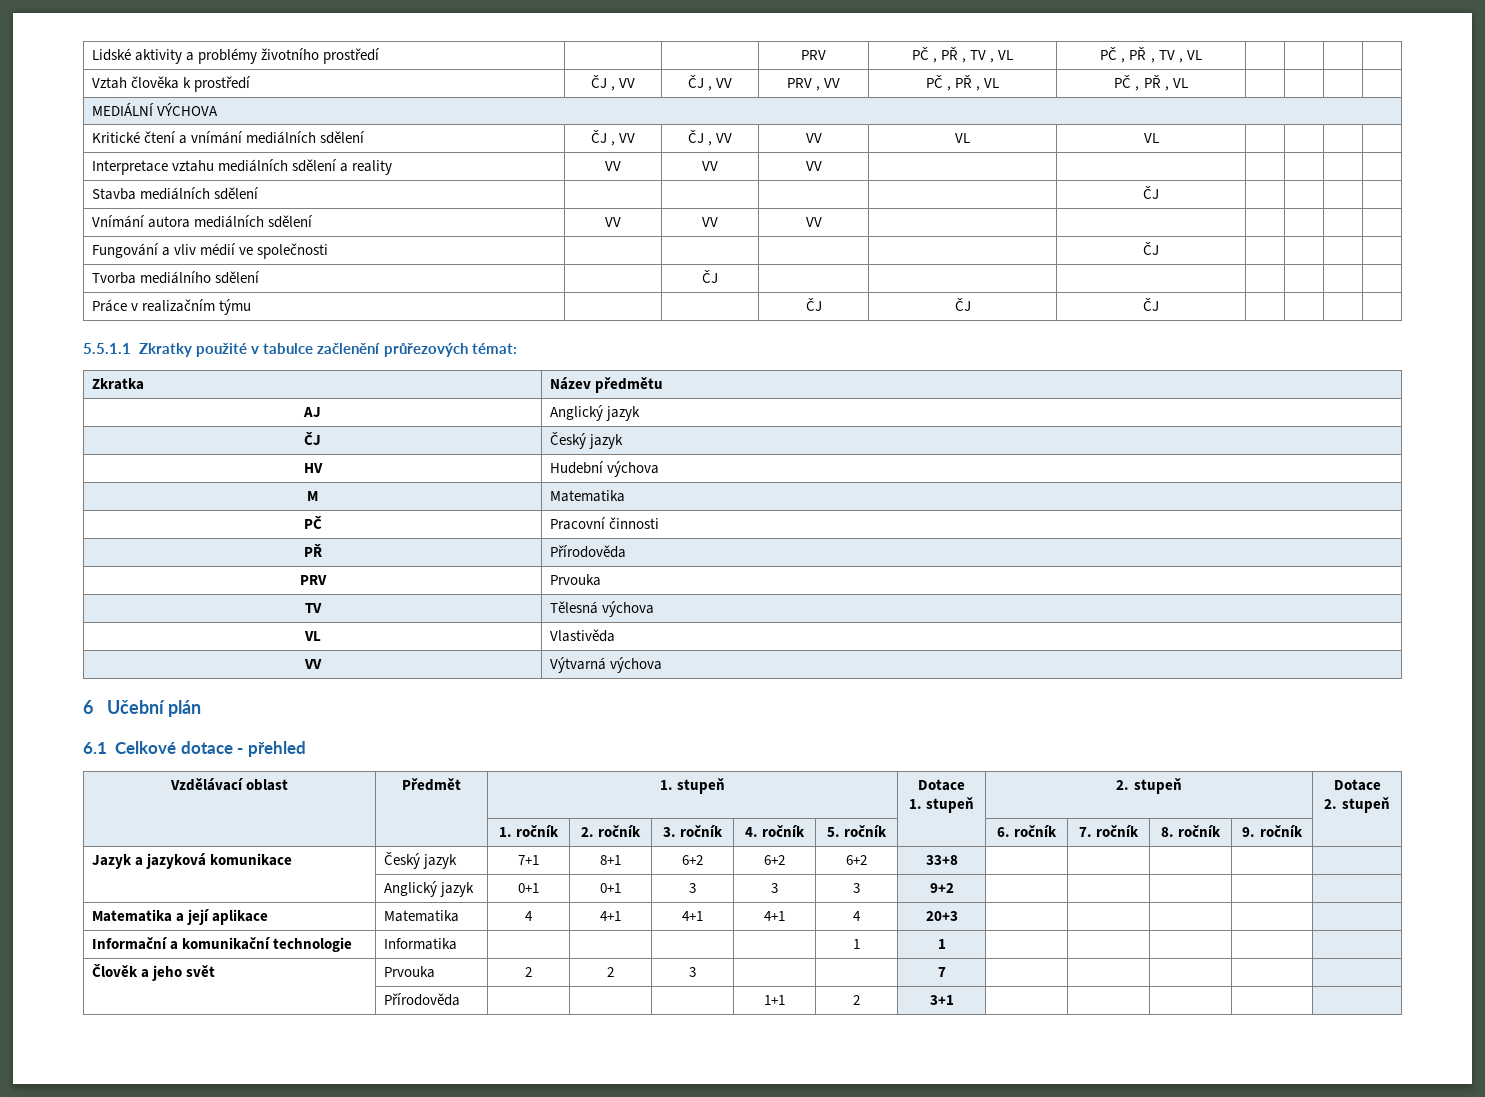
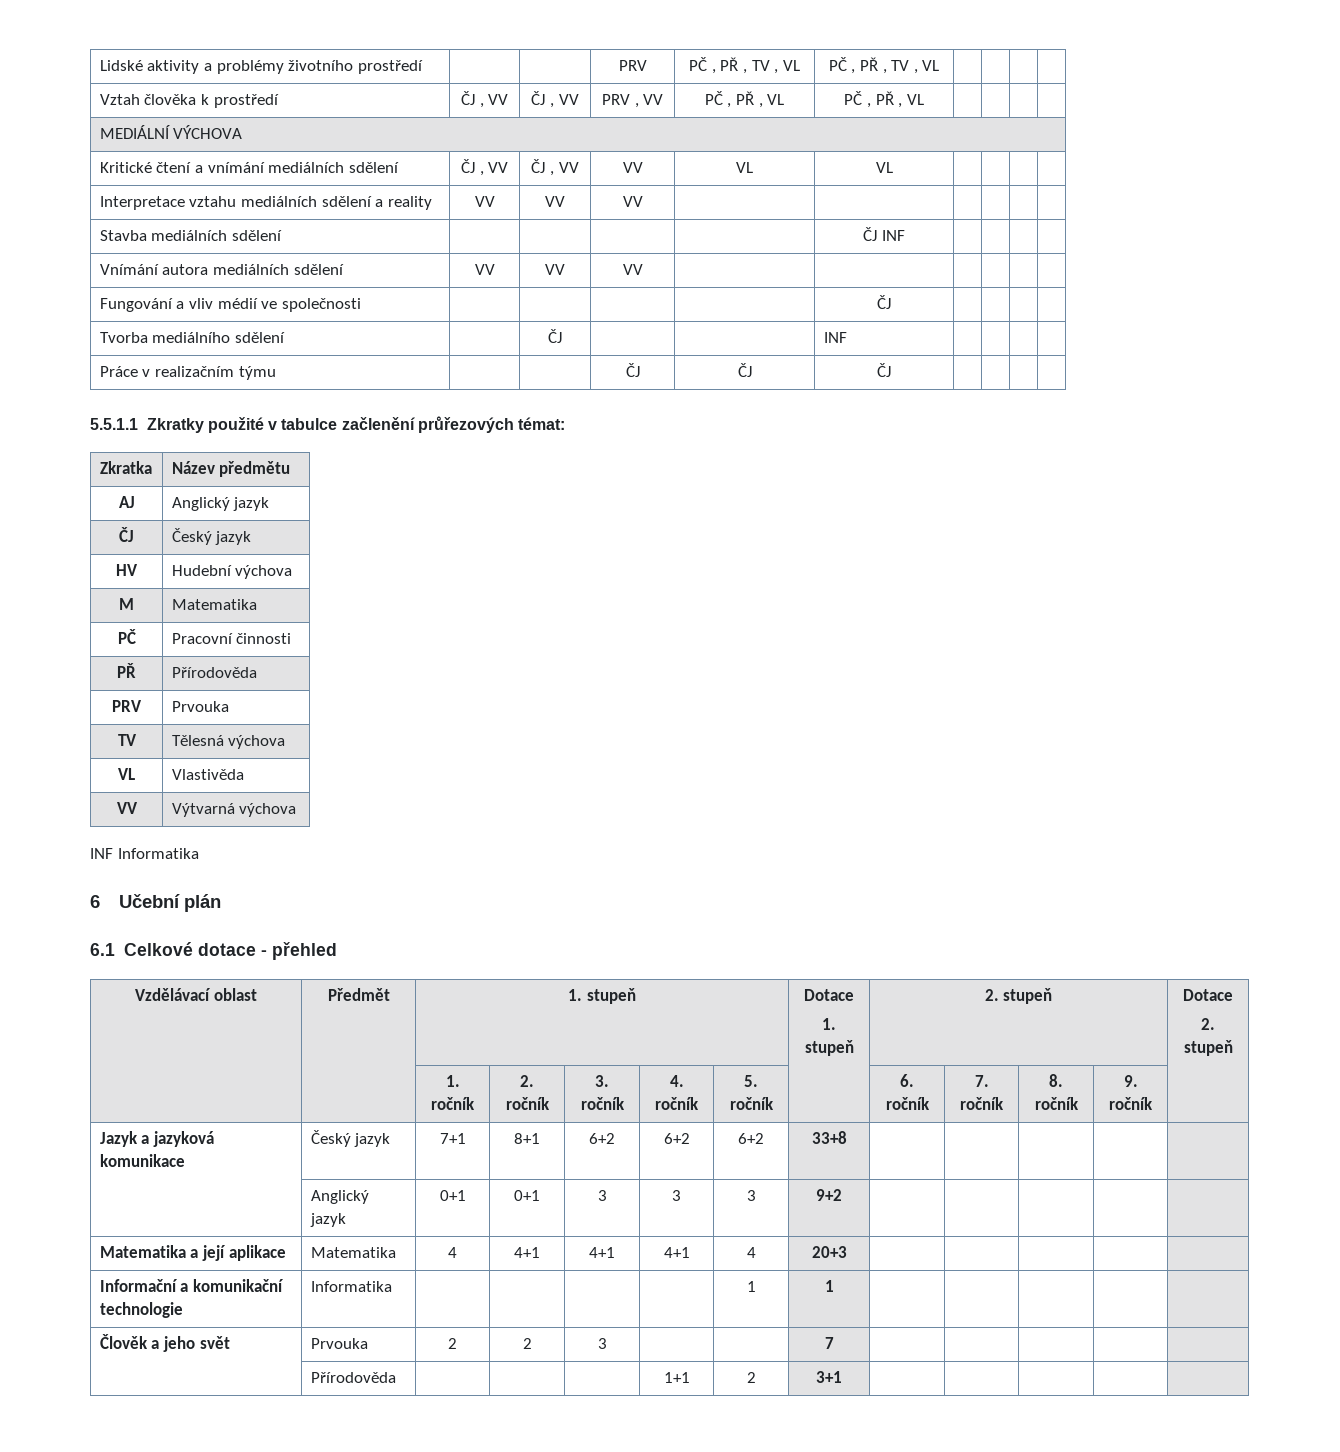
(1159, 192) none -> [881,230,905,241] INF
(718, 276) none -> [823,332,847,343] INF
(663, 665) none -> [90,848,199,859] // INF Informatika

